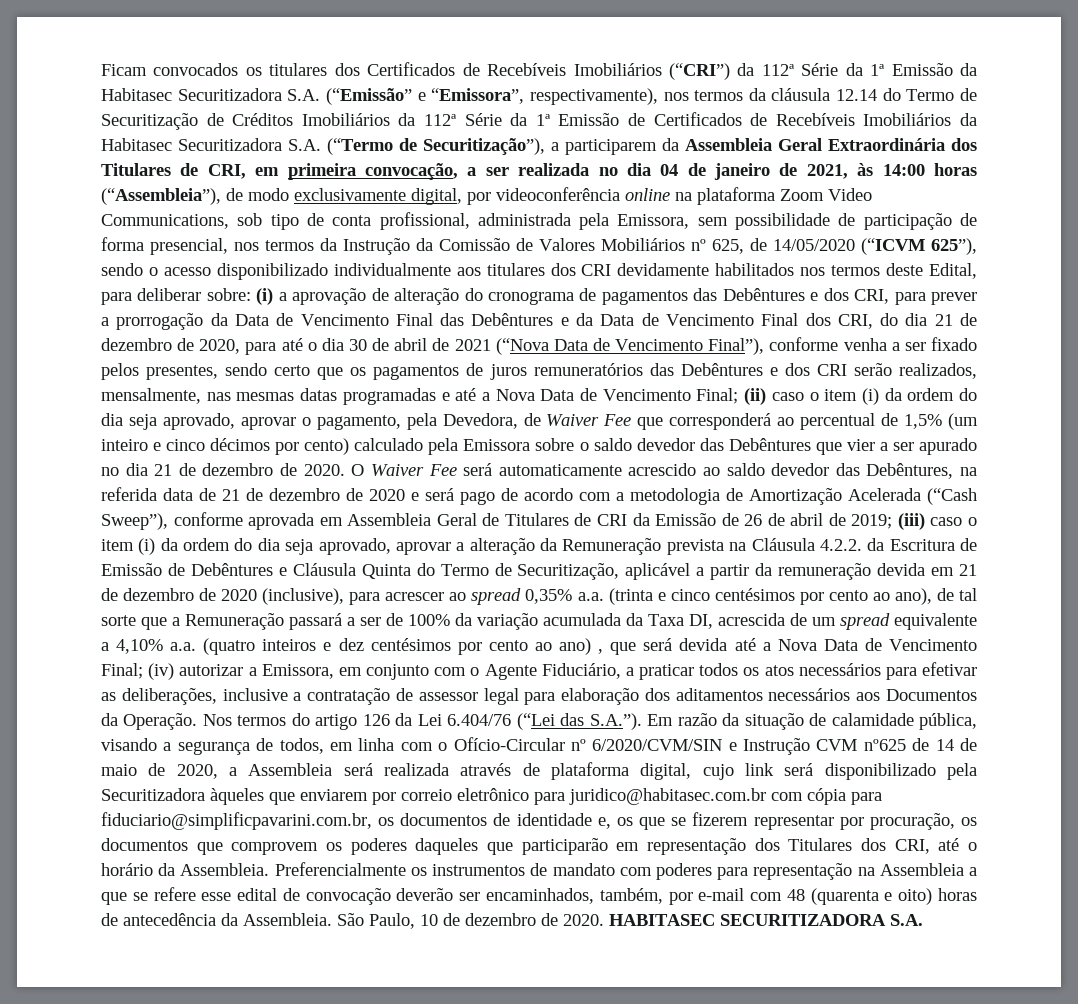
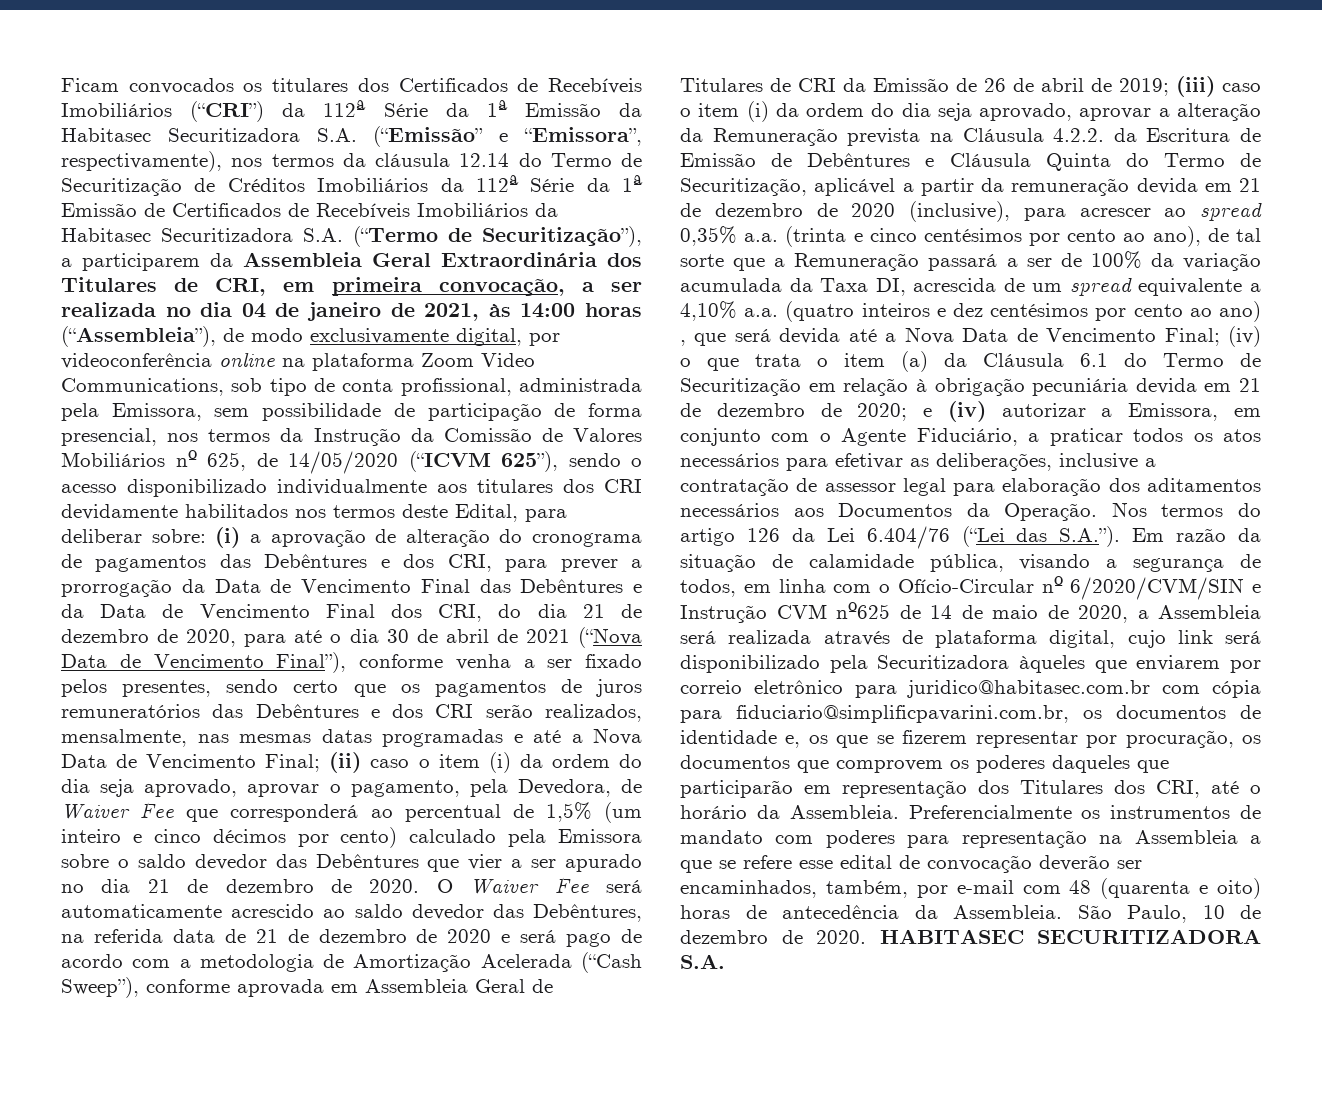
(175, 671) none -> [680,351,1261,372] [680,378,1261,396] [680,401,986,422] o que trata o item (a) da Cláusula 6.1 do Termo de Securitização em relação à obrigação pecuniária devida em 21 de dezembro de 2020; e (iv)

